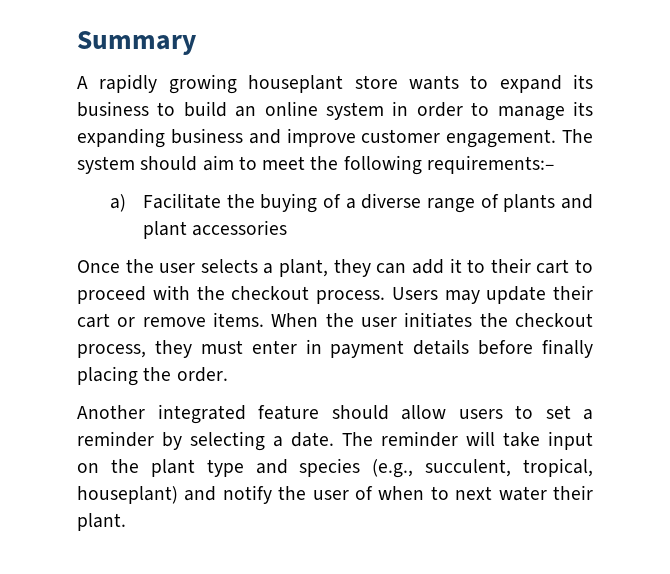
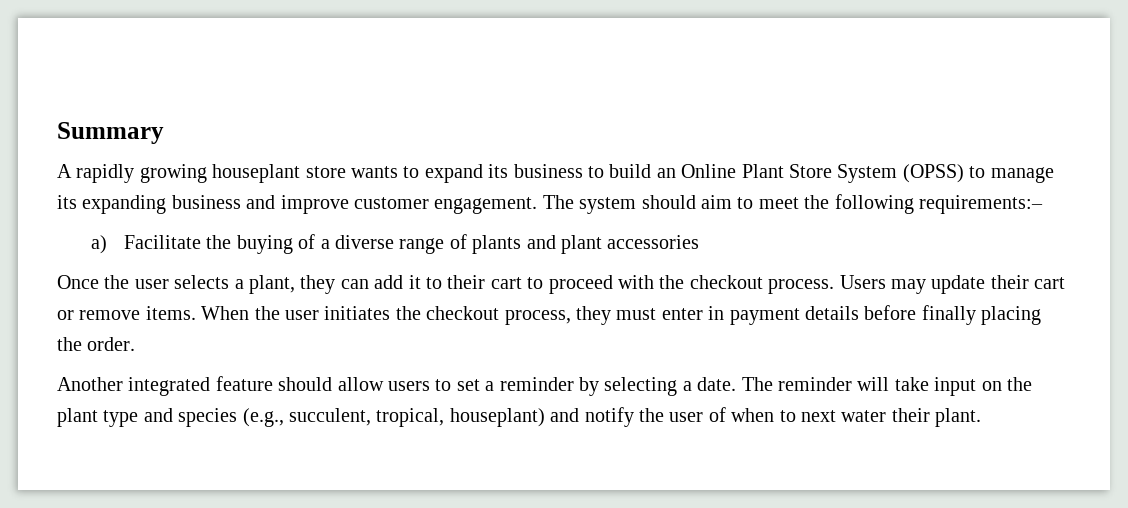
[264,101,463,120] online system in order -> [681,164,964,183] Online Plant Store System (OPSS)

